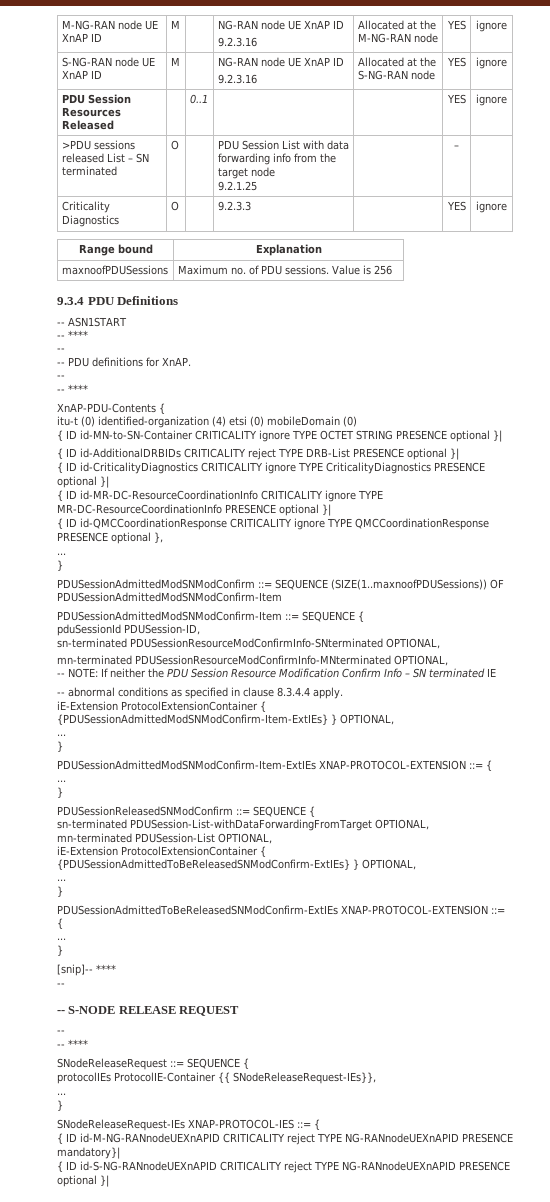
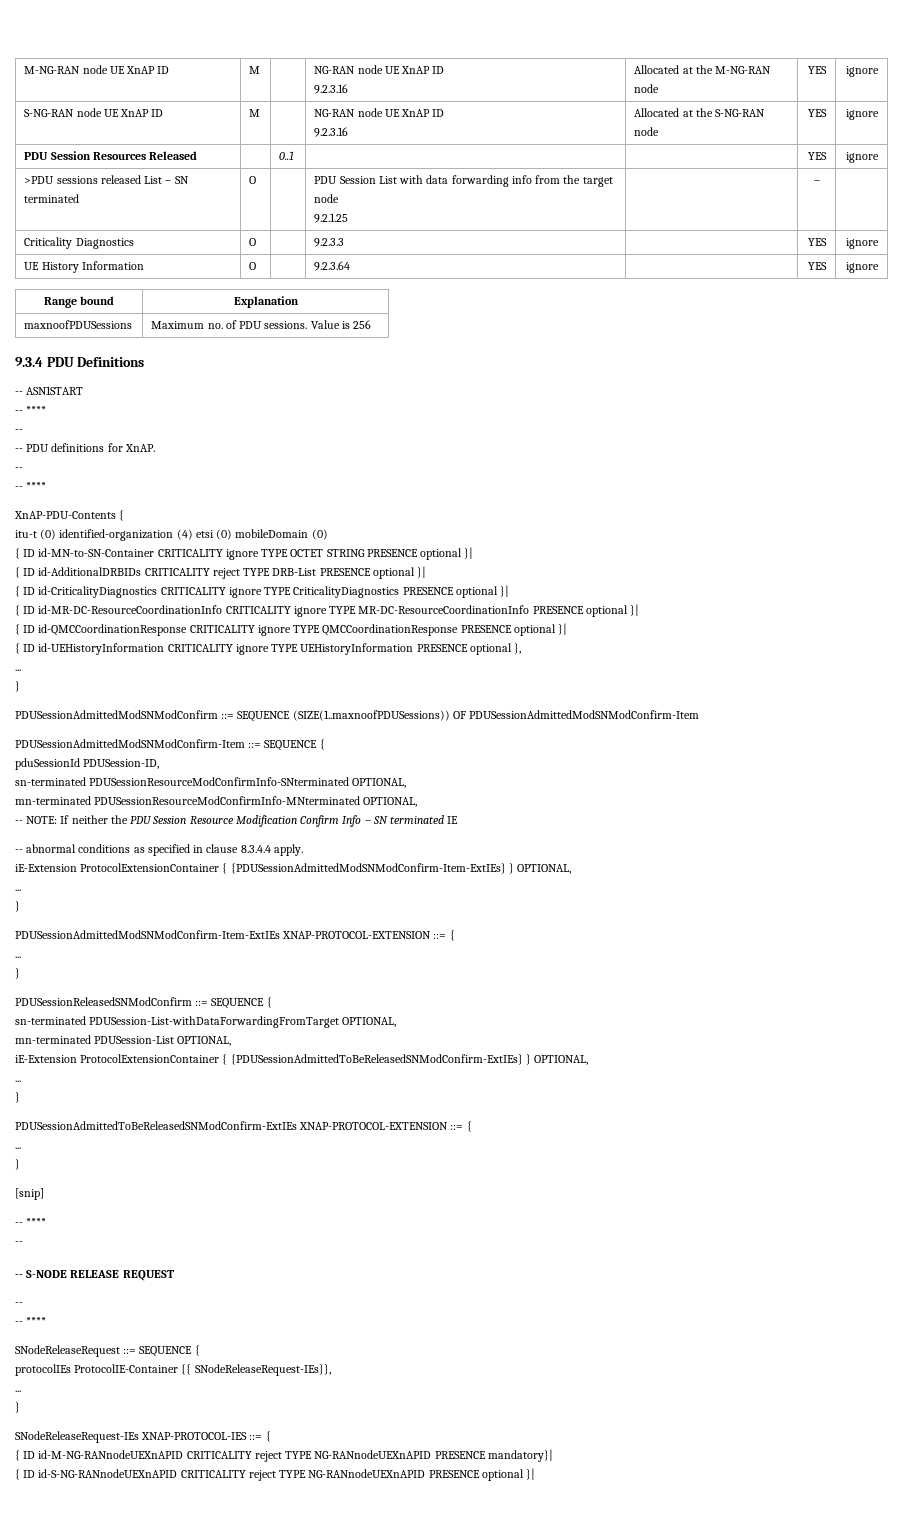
(507, 207) none -> [24,261,144,273] [249,262,257,270] [314,261,351,271] [807,262,827,270] [845,262,879,273] // UE History Information | O | | 9.2.3.64 | | YES | ignore
(151, 538) none -> [558,623,568,635] [15,643,512,655] }| // { ID id-UEHistoryInformation CRITICALITY ignore TYPE UEHistoryInformation PRESENCE optional
[57,964,93,976] [snip]-- -> [15,1188,44,1200] [15,1222,23,1226] [snip] // --

